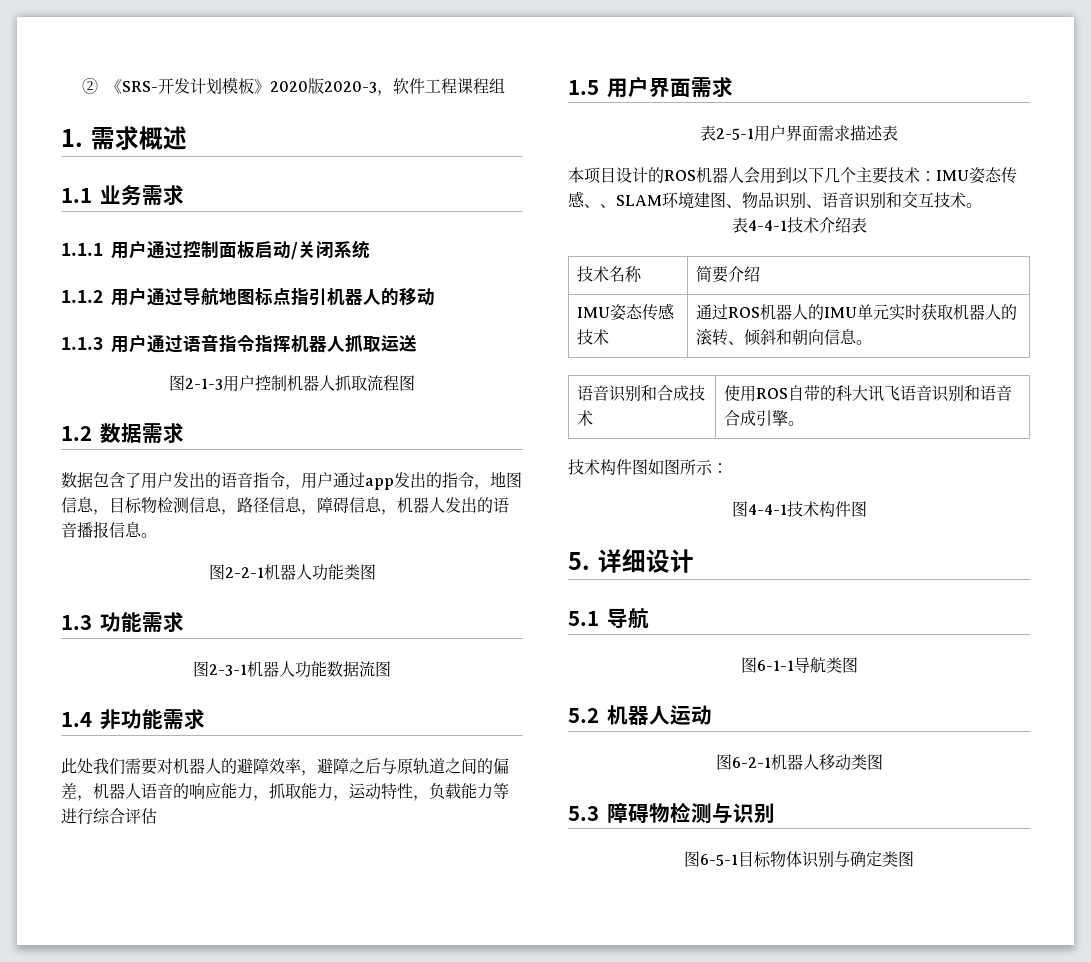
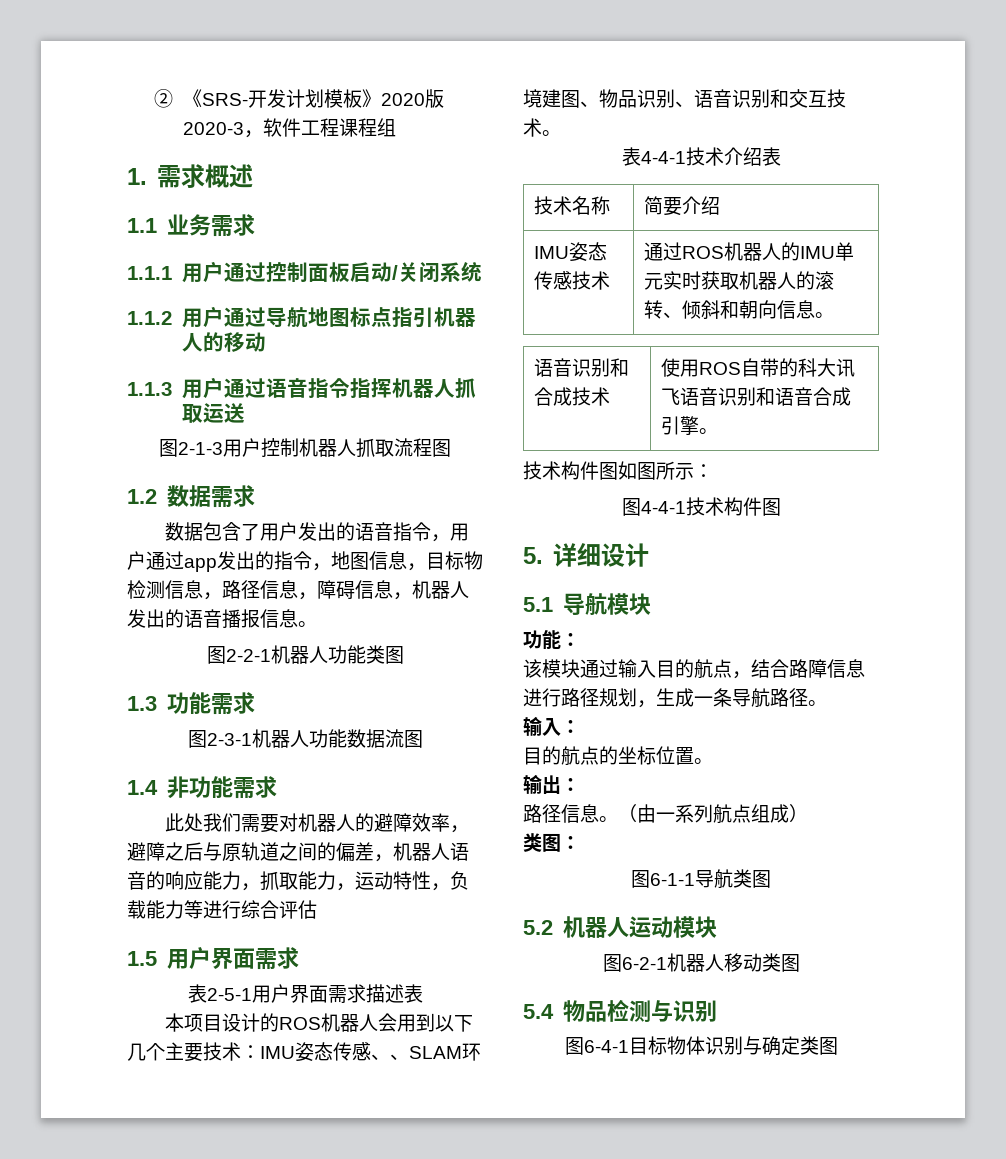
(649, 618) none -> [606,593,651,615] [523,630,580,649] [523,659,865,679] [523,688,827,708] [523,716,580,736] [523,746,713,765] [523,774,580,794] [523,804,808,823] [523,833,580,852] 模块 // 功能： // 该模块通过输入目的航点，结合路障信息进行路径规划，生成一条导航路径。 // 输入： // 目的航点的坐标位置。 // 输出： // 路径信息。（由一系列航点组成） // 类图：
(712, 715) none -> [672,916,717,938] 模块
[568,803,670,823] 5.3障碍物 -> [523,1000,607,1022] 5.4物品
[700,854,738,866] 6-5-1 -> [583,1040,629,1053] 6-4-1

